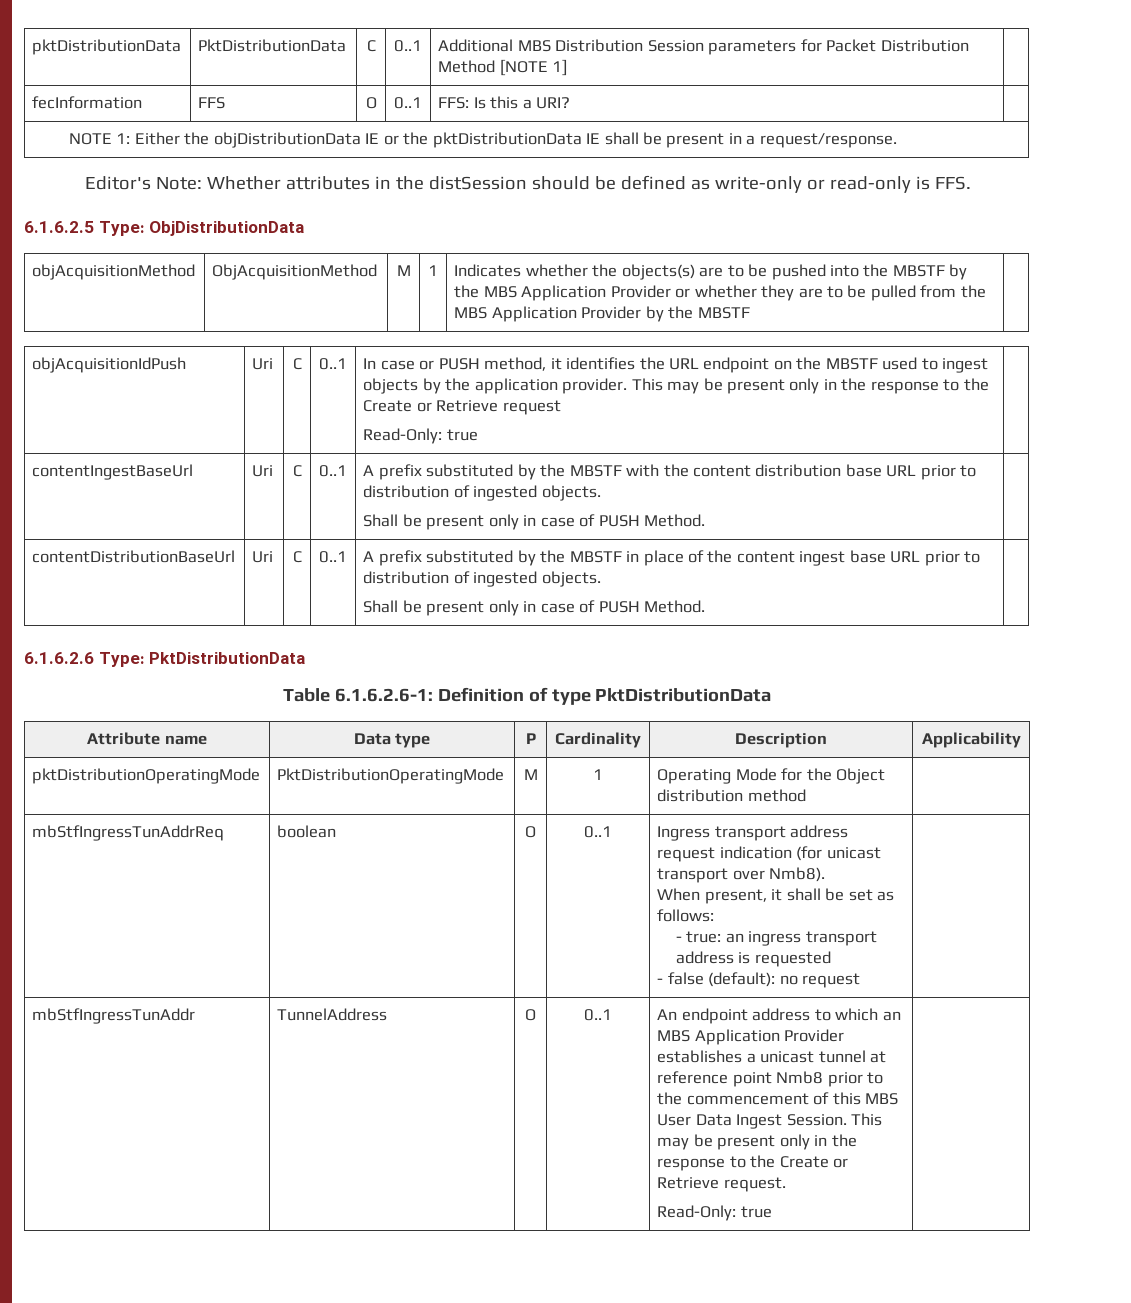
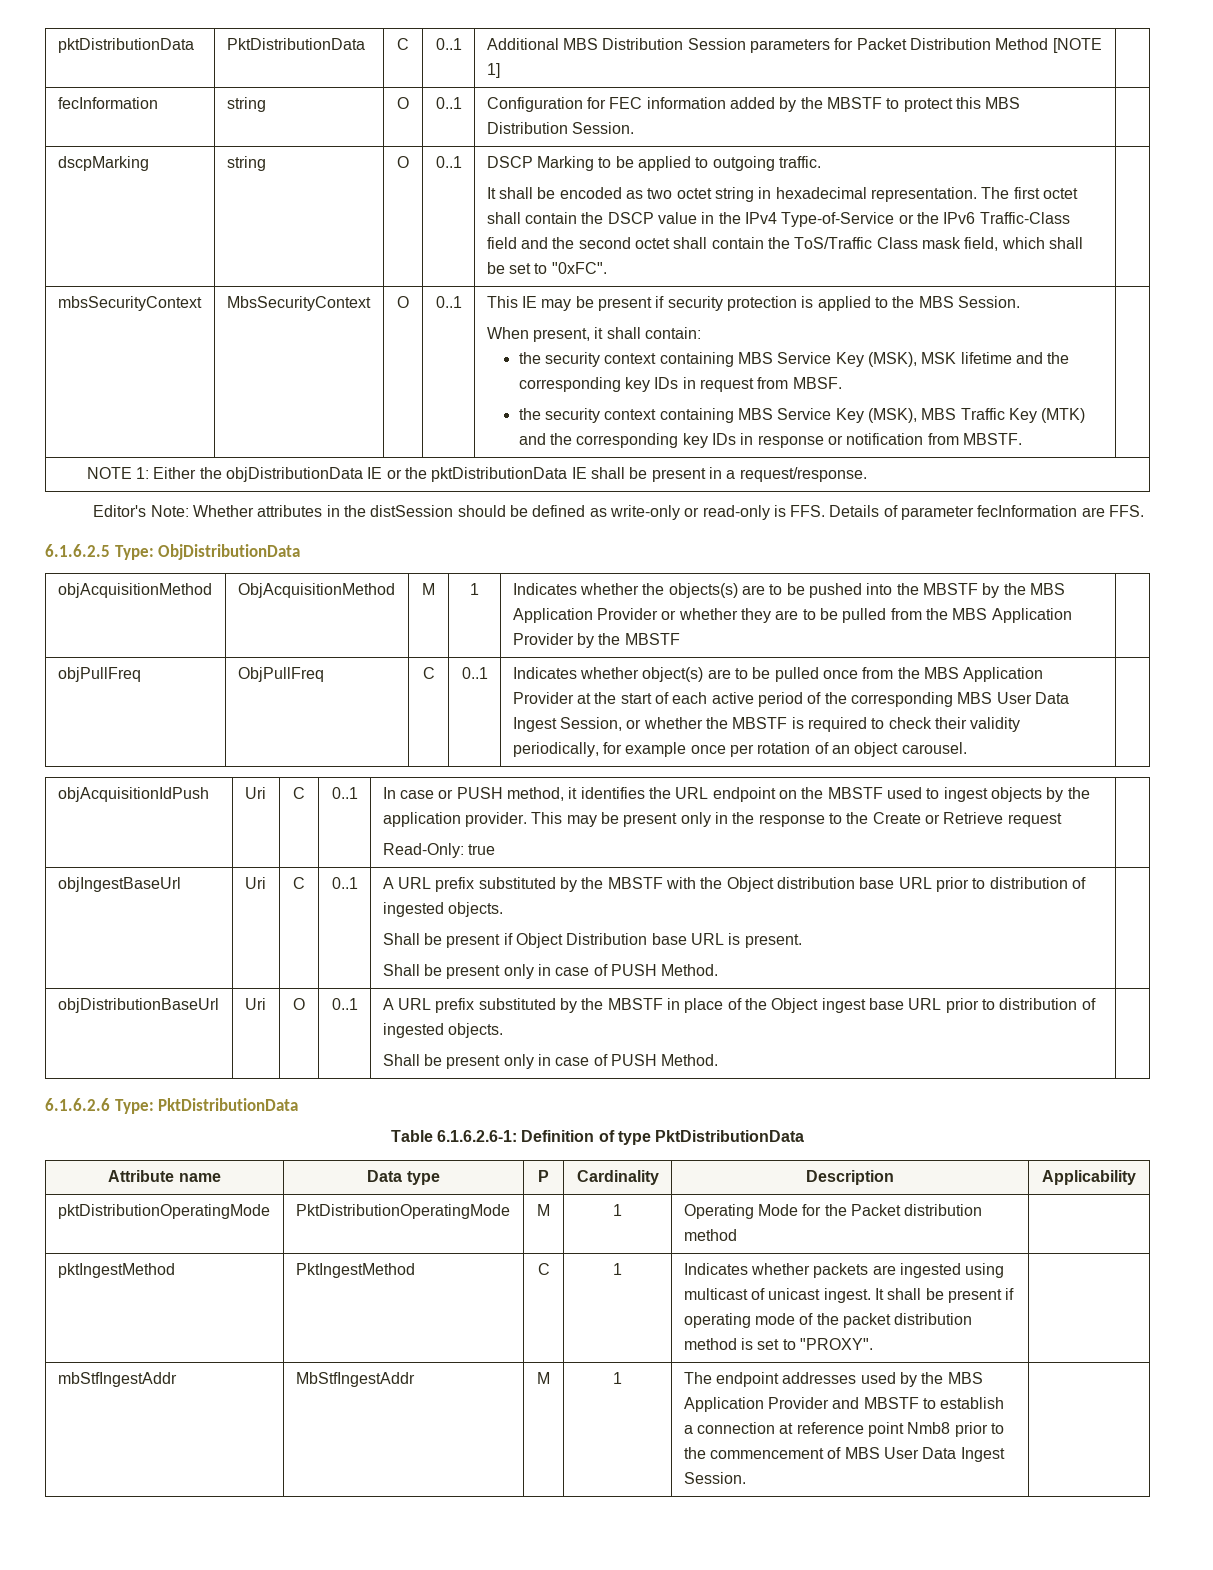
[198,97,226,109] [365,97,377,109] [394,97,422,109] [438,96,571,109] FFS | O | 0..1 | FFS: Is this a URI? -> [226,97,266,112] [397,97,409,109] [435,97,462,109] [486,97,1021,112] [486,122,635,134] [57,156,149,171] [226,156,266,171] [397,156,409,168] [435,156,462,168] [486,156,821,171] [486,187,1078,202] [486,212,1070,227] [486,237,1083,251] [486,262,607,274] [57,296,202,311] [226,296,371,311] [397,296,409,308] [435,296,462,308] [486,296,1020,311] [486,327,702,342] [518,352,1070,367] [518,377,842,392] [518,408,1086,423] [518,433,1023,448] string | O | 0..1 | Configuration for FEC information added by the MBSTF to protect this MBS Distribution Session. | // dscpMarking | string | O | 0..1 | DSCP Marking to be applied to outgoing traffic. // It shall be encoded as two octet string in hexadecimal representation. The first octet shall contain the DSCP value in the IPv4 Type-of-Service or the IPv6 Traffic-Class field and the second octet shall contain the ToS/Traffic Class mask field, which shall be set to "0xFC". | // mbsSecurityContext | MbsSecurityContext | O | 0..1 | This IE may be present if security protection is applied to the MBS Session. // When present, it shall contain: // the security context containing MBS Service Key (MSK), MSK lifetime and the corresponding key IDs in request from MBSF. // the security context containing MBS Service Key (MSK), MBS Traffic Key (MTK) and the corresponding key IDs in response or notification from MBSTF.
(972, 183) none -> [829,505,1145,520] Details of parameter fecInformation are FFS.
(750, 313) none -> [57,667,141,682] [237,667,324,682] [422,667,435,679] [461,667,488,679] [512,667,1044,682] [512,692,1069,707] [512,717,1021,732] [512,742,967,757] // objPullFreq | ObjPullFreq | C | 0..1 | Indicates whether object(s) are to be pulled once from the MBS Application Provider at the start of each active period of the corresponding MBS User Data Ingest Session, or whether the MBSTF is required to check their validity periodically, for example once per rotation of an object carousel. |
[32,464,194,480] [252,465,274,477] [292,465,302,477] [319,465,347,477] [363,465,375,476] contentIngestBaseUrl | Uri | C | 0..1 | A -> [57,877,181,892] [244,877,266,889] [293,877,305,889] [331,877,358,889] [382,877,432,889] objIngestBaseUrl | Uri | C | 0..1 | A URL
[692,465,751,477] content -> [726,877,774,892] Object
[363,514,705,530] [32,550,236,563] [252,551,274,563] [292,551,302,563] [319,551,347,563] [363,551,375,562] // Shall be present only in case of PUSH Method. | // contentDistributionBaseUrl | Uri | C | 0..1 | A -> [382,933,802,948] [382,964,719,979] [57,998,219,1013] [244,998,266,1010] [293,998,305,1010] [331,998,358,1010] [382,998,432,1010] // Shall be present if Object Distribution base URL is present. // Shall be present only in case of PUSH Method. | // objDistributionBaseUrl | Uri | O | 0..1 | A URL
[736,551,795,563] content -> [771,998,819,1013] Object
[836,768,886,784] Object -> [851,1204,902,1216] Packet
[32,825,225,841] [277,825,337,838] [525,826,536,838] [584,826,612,838] [657,825,849,841] [657,846,881,862] [657,867,826,883] [657,888,895,904] [657,909,715,922] [675,931,877,946] [675,951,831,967] [657,972,861,988] [32,1008,196,1024] [277,1008,388,1021] [525,1009,536,1021] [584,1009,612,1021] [657,1008,901,1024] [657,1029,845,1045] [657,1050,866,1063] mbStfIngressTunAddrReq | boolean | O | 0..1 | Ingress transport address request indication (for unicast transport over Nmb8). // When present, it shall be set as follows: // - true: an ingress transport address is requested // - false (default): no request | // mbStfIngressTunAddr | TunnelAddress | O | 0..1 | An endpoint address to which an MBS Application Provider establishes a unicast tunnel -> [57,1263,175,1278] [295,1263,415,1278] [537,1263,550,1275] [613,1263,622,1275] [683,1263,1005,1278] [683,1288,1015,1303] [683,1313,973,1328] [683,1338,874,1350] [57,1372,177,1387] [295,1372,415,1387] [537,1372,550,1384] [613,1372,622,1384] [683,1372,983,1387] [683,1397,1005,1412] [683,1422,776,1434] pktIngestMethod | PktIngestMethod | C | 1 | Indicates whether packets are ingested using multicast of unicast ingest. It shall be present if operating mode of the packet distribution method is set to "PROXY". | // mbStfIngestAddr | MbStfIngestAddr | M | 1 | The endpoint addresses used by the MBS Application Provider and MBSTF to establish a connection
[832,1092,861,1105] this -> (842, 1453) none
[851,1113,883,1126] [657,1134,857,1150] [657,1155,849,1171] [657,1177,786,1192] [657,1205,772,1221] This may be present only in the response to the Create or Retrieve request. // Read-Only: true -> (746, 1478) none

